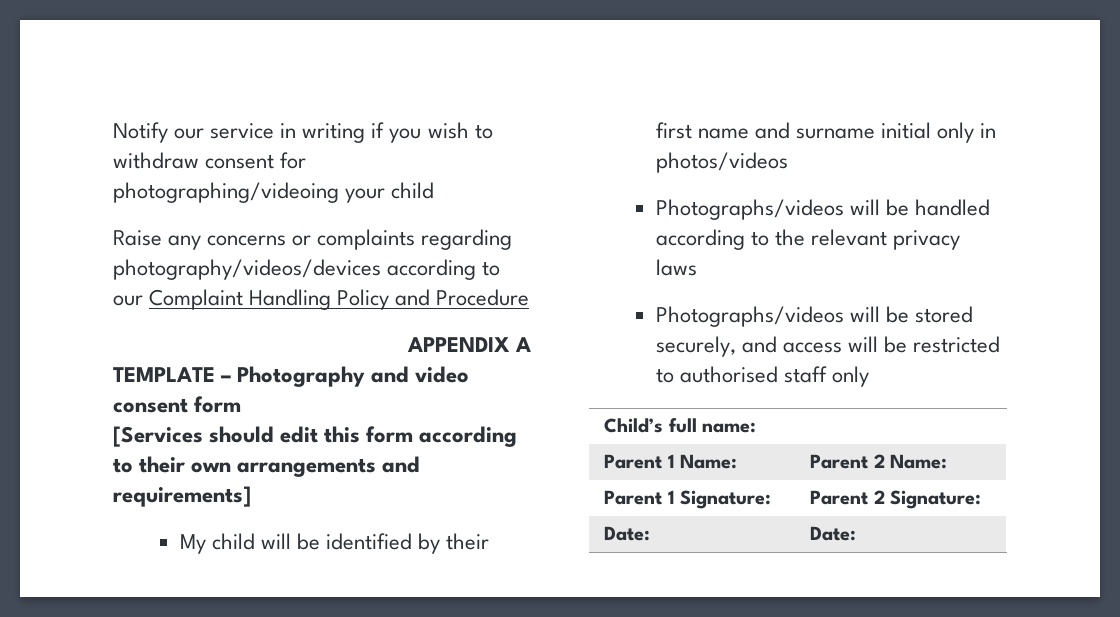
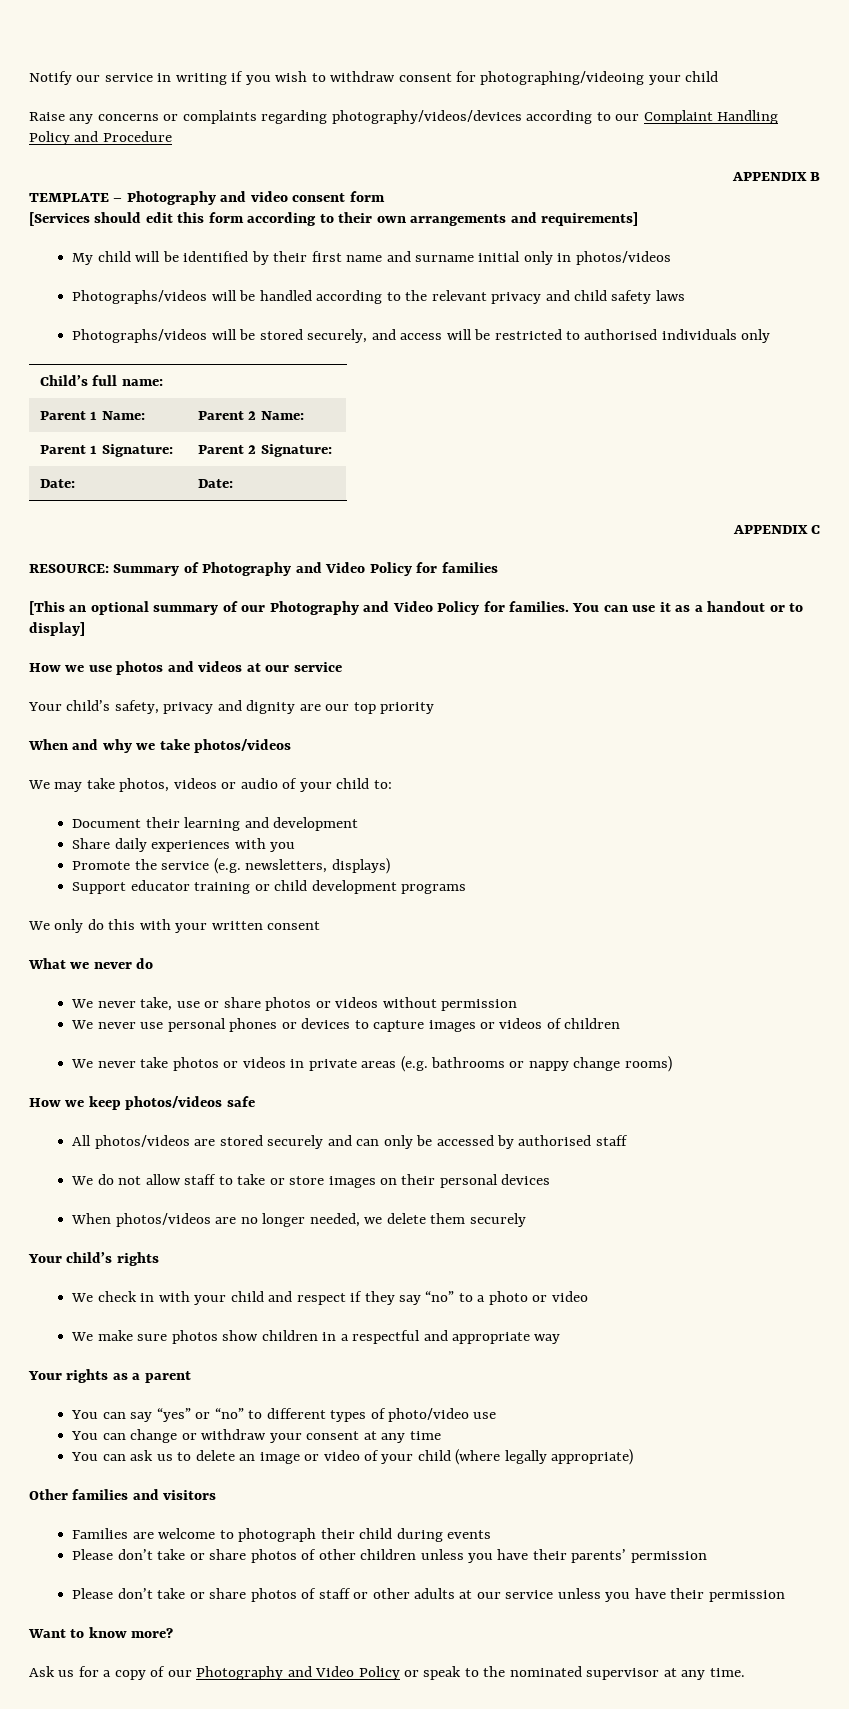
[515,337,531,352] A -> [810,172,820,181] B
(961, 240) none -> [545,290,652,304] and child safety
[784,366,828,383] staff -> [661,329,737,340] individuals
(857, 533) none -> [732,525,820,534] [29,562,498,576] [29,601,804,615] [29,622,85,636] [29,661,342,675] [28,700,435,714] [28,739,292,753] [28,778,392,792] [72,817,359,831] [72,838,296,852] [72,858,390,874] [72,880,467,894] [28,919,321,933] [28,958,154,969] [71,997,517,1011] [71,1018,621,1032] [71,1056,672,1072] [29,1096,255,1110] [72,1135,628,1149] [71,1174,551,1188] [71,1213,526,1227] [28,1252,159,1266] [71,1291,588,1305] [71,1330,561,1344] [28,1369,191,1383] [71,1408,497,1422] [71,1429,441,1443] [71,1449,634,1465] [29,1489,217,1500] [72,1528,492,1542] [72,1549,707,1563] [72,1588,785,1602] [28,1627,174,1638] [29,1666,745,1680] // APPENDIX C // RESOURCE: Summary of Photography and Video Policy for families // [This an optional summary of our Photography and Video Policy for families. You can use it as a handout or to display] // How we use photos and videos at our service // Your child’s safety, privacy and dignity are our top priority // When and why we take photos/videos // We may take photos, videos or audio of your child to: // Document their learning and development // Share daily experiences with you // Promote the service (e.g. newsletters, displays) // Support educator training or child development programs // We only do this with your written consent // What we never do // We never take, use or share photos or videos without permission // We never use personal phones or devices to capture images or videos of children // We never take photos or videos in private areas (e.g. bathrooms or nappy change rooms) // How we keep photos/videos safe // All photos/videos are stored securely and can only be accessed by authorised staff // We do not allow staff to take or store images on their personal devices // When photos/videos are no longer needed, we delete them securely // Your child’s rights // We check in with your child and respect if they say “no” to a photo or video // We make sure photos show children in a respectful and appropriate way // Your rights as a parent // You can say “yes” or “no” to different types of photo/video use // You can change or withdraw your consent at any time // You can ask us to delete an image or video of your child (where legally appropriate) // Other families and visitors // Families are welcome to photograph their child during events // Please don’t take or share photos of other children unless you have their parents’ permission // Please don’t take or share photos of staff or other adults at our service unless you have their permission // Want to know more? // Ask us for a copy of our Photography and Video Policy or speak to the nominated supervisor at any time.

